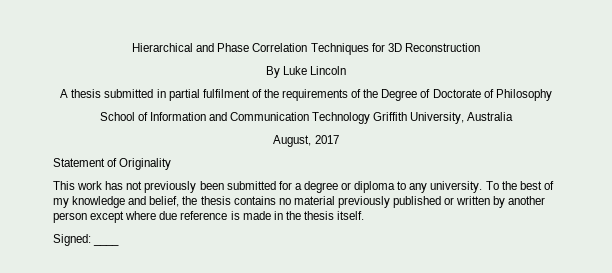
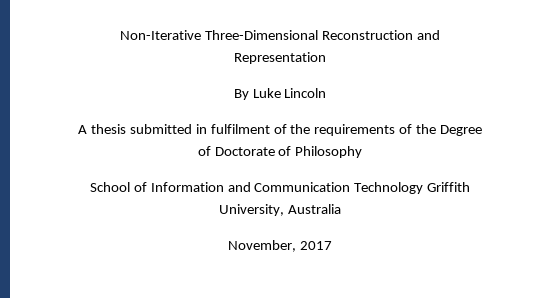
[132,43,480,55] Hierarchical and Phase Correlation Techniques for 3D Reconstruction -> [120,30,440,40] [234,52,326,64] Non-Iterative Three-Dimensional Reconstruction and Representation
[168,89,200,101] partial -> (207, 129) none
[273,135,312,147] August, -> [228,240,297,252] November,
[53,158,172,170] [53,181,554,193] [53,196,546,208] [53,211,365,223] [53,234,120,246] // Statement of Originality // This work has not previously been submitted for a degree or diploma to any university. To the best of my knowledge and belief, the thesis contains no material previously published or written by another person except where due reference is made in the thesis itself. // Signed: ____ -> (332, 245) none

